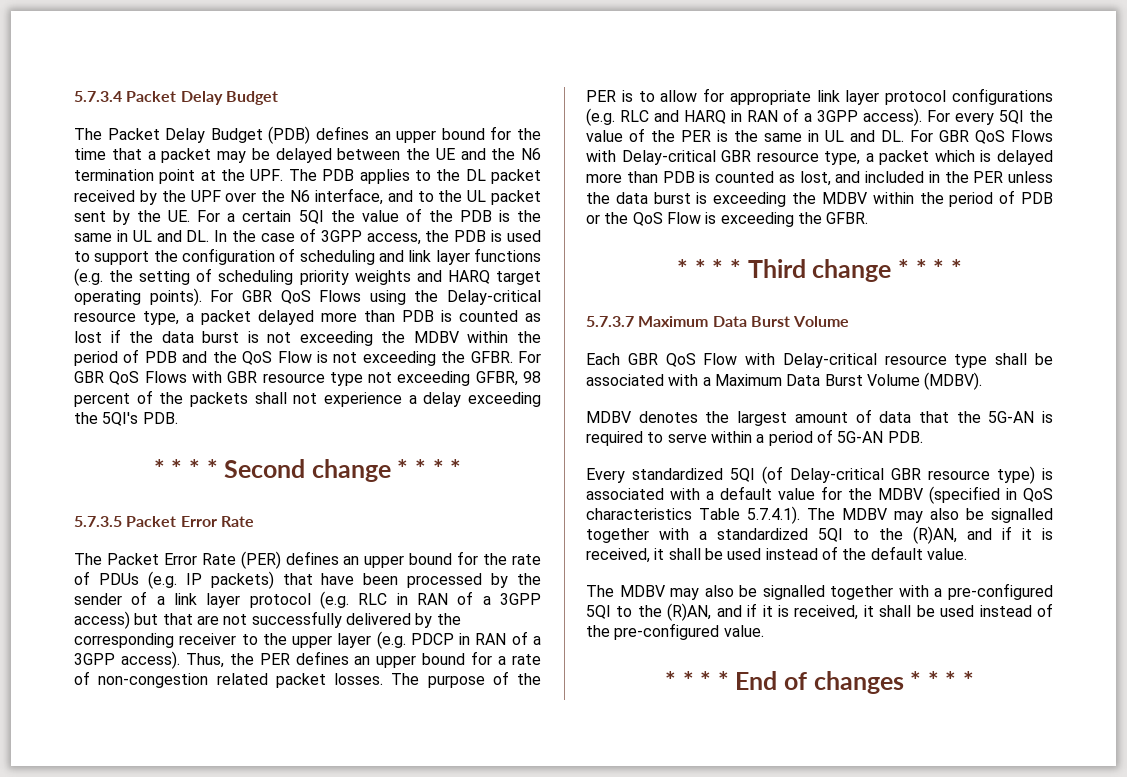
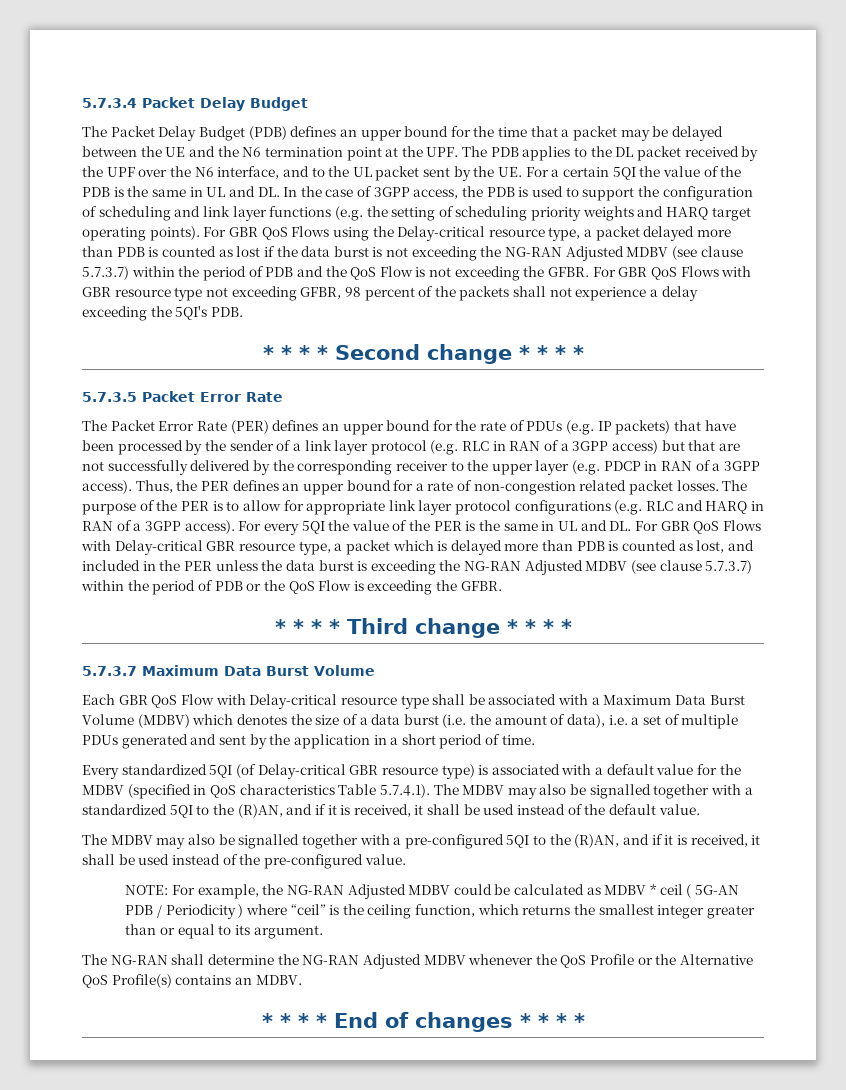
[413,331,459,343] MDBV -> [505,246,743,261] [82,266,129,280] NG-RAN Adjusted MDBV (see clause 5.7.3.7)
[821,192,867,204] MDBV -> [464,560,753,575] NG-RAN Adjusted MDBV (see clause 5.7.3.7)
[924,372,983,390] [586,409,1053,426] [586,429,923,446] (MDBV). // MDBV denotes the largest amount of data that the 5G-AN is required to serve within a period of 5G-AN PDB. -> [137,714,739,729] [82,734,535,749] (MDBV) which denotes the size of a data burst (i.e. the amount of data), i.e. a set of multiple PDUs generated and sent by the application in a short period of time.
(764, 631) none -> [125,884,739,899] [125,904,755,919] [125,924,323,939] [82,954,754,969] [82,974,302,988] // NOTE: For example, the NG-RAN Adjusted MDBV could be calculated as MDBV * ceil ( 5G-AN PDB / Periodicity ) where “ceil” is the ceiling function, which returns the smallest integer greater than or equal to its argument. // The NG-RAN shall determine the NG-RAN Adjusted MDBV whenever the QoS Profile or the Alternative QoS Profile(s) contains an MDBV.

